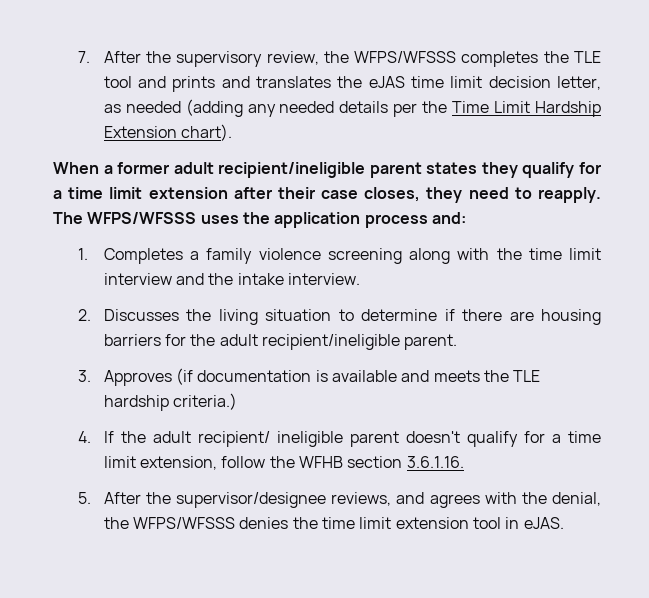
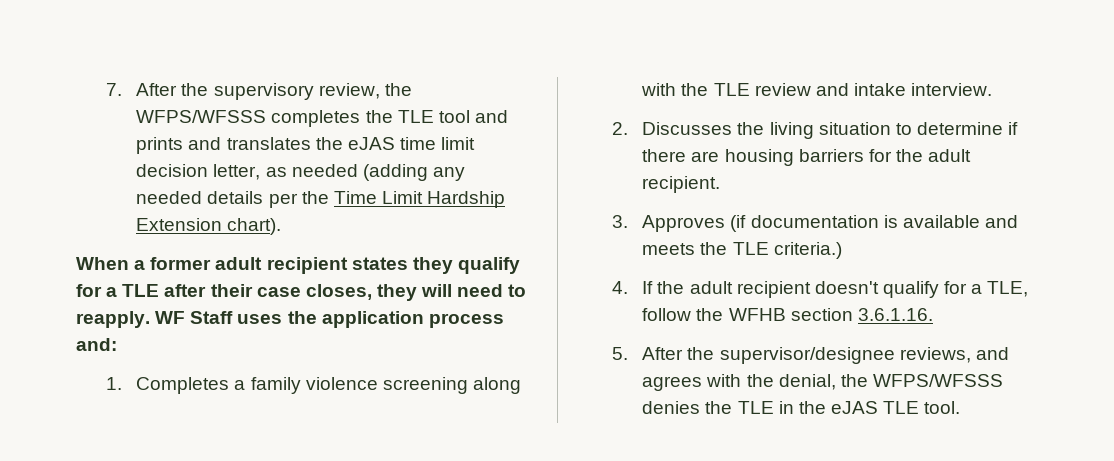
[218,162,422,178] recipient/ineligible parent -> [266,257,348,274] recipient
[68,187,228,199] time limit extension -> [122,284,160,297] TLE
(463, 195) none -> [421,284,453,297] will
[53,212,197,224] The WFPS/WFSSS -> [155,311,234,324] WF Staff
[528,248,602,260] [103,273,234,285] time limit interview and the -> [713,83,849,96] TLE review and
[262,334,458,350] recipient/ineligible parent. -> [642,176,721,193] recipient.
[103,395,169,411] hardship -> (769, 248) none
[197,431,399,447] recipient/ ineligible parent -> [736,281,811,298] recipient
[568,431,601,443] [103,456,218,470] time limit extension, -> [987,281,1029,297] TLE,
[322,517,564,529] time limit extension tool in eJAS. -> [737,401,961,414] TLE in the eJAS TLE tool.

